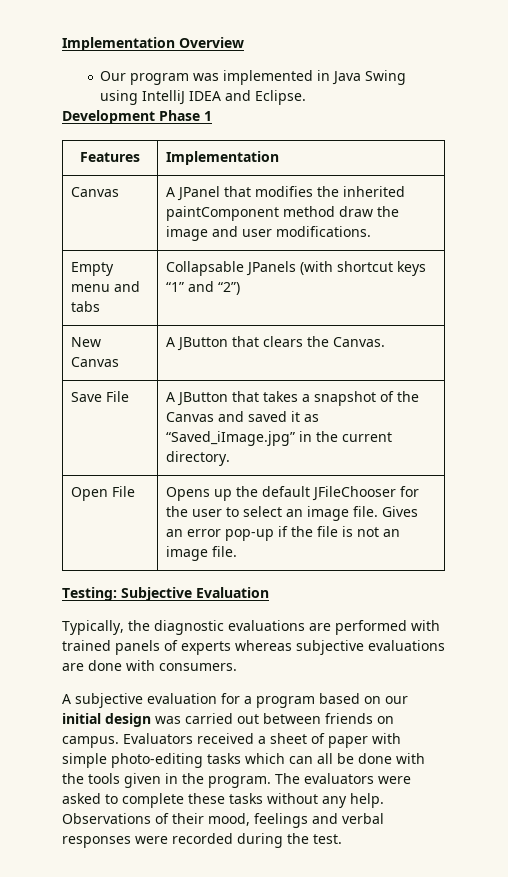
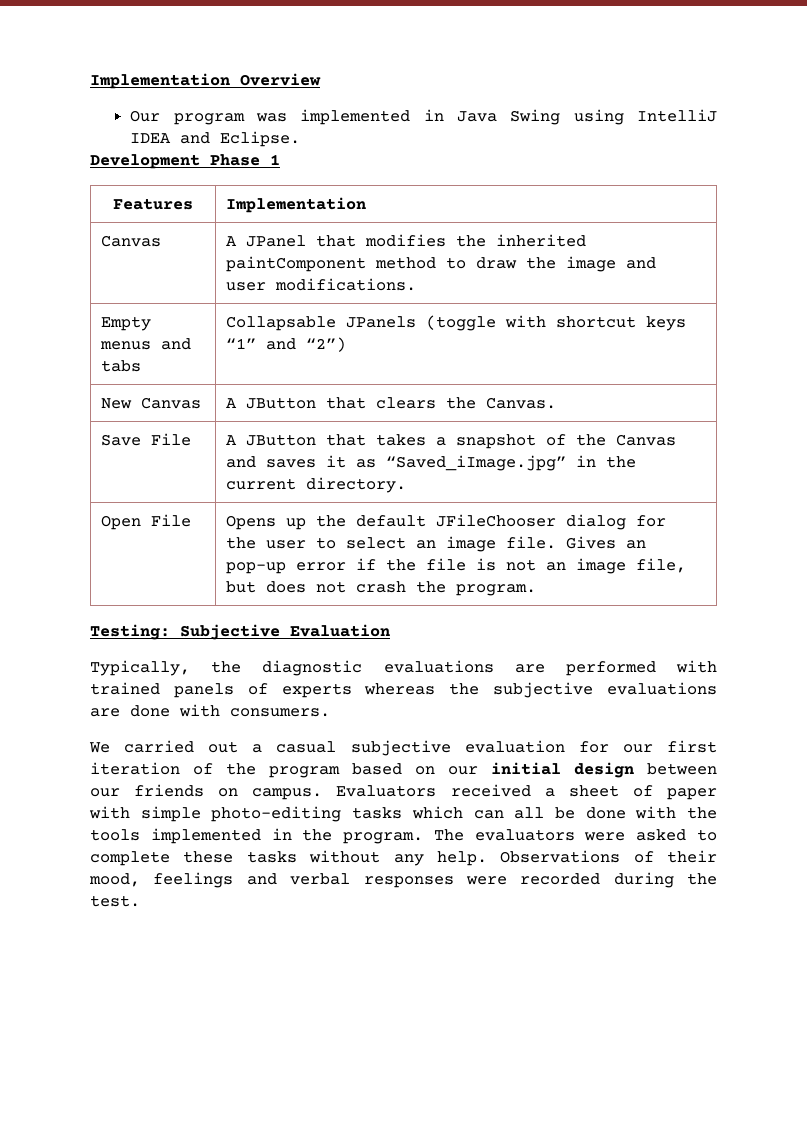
(335, 211) none -> [446,257,467,269] to
[70,284,110,292] menu -> [100,341,152,350] menus
[299,261,333,275] (with -> [426,315,547,331] (toggle with
[247,411,287,422] saved -> [266,459,317,468] saves
(396, 493) none -> [566,514,627,530] dialog
[186,529,274,541] error pop-up -> [226,562,347,574] pop-up error
[211,546,237,557] file. -> [636,558,687,573] [226,581,537,596] file, but does not crash the program.
(292, 645) none -> [449,683,480,695] the
[62,693,252,708] A subjective evaluation for a -> [89,740,717,756] [90,762,256,775] We carried out a casual subjective evaluation for our first iteration of the
[155,713,321,724] was carried out between -> [647,763,717,775] [90,788,120,797] between our
[124,773,161,788] given -> [150,828,261,844] implemented

